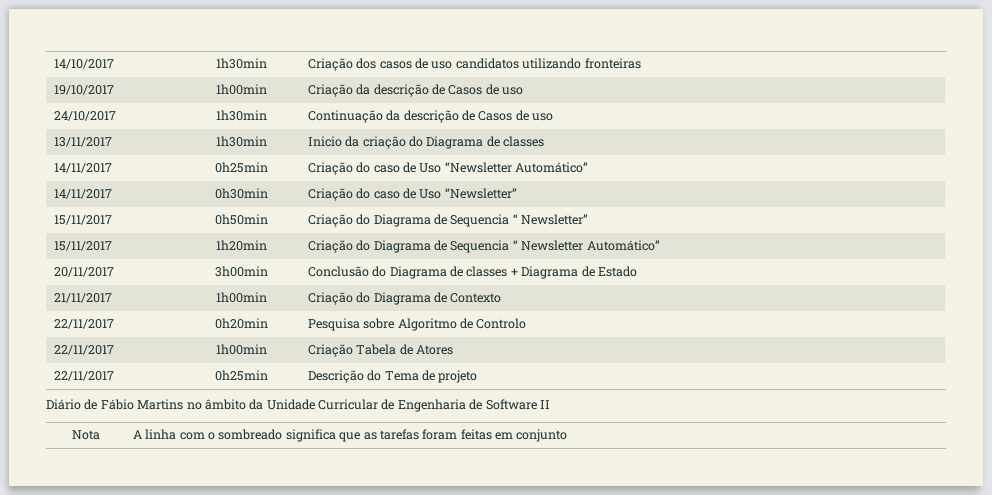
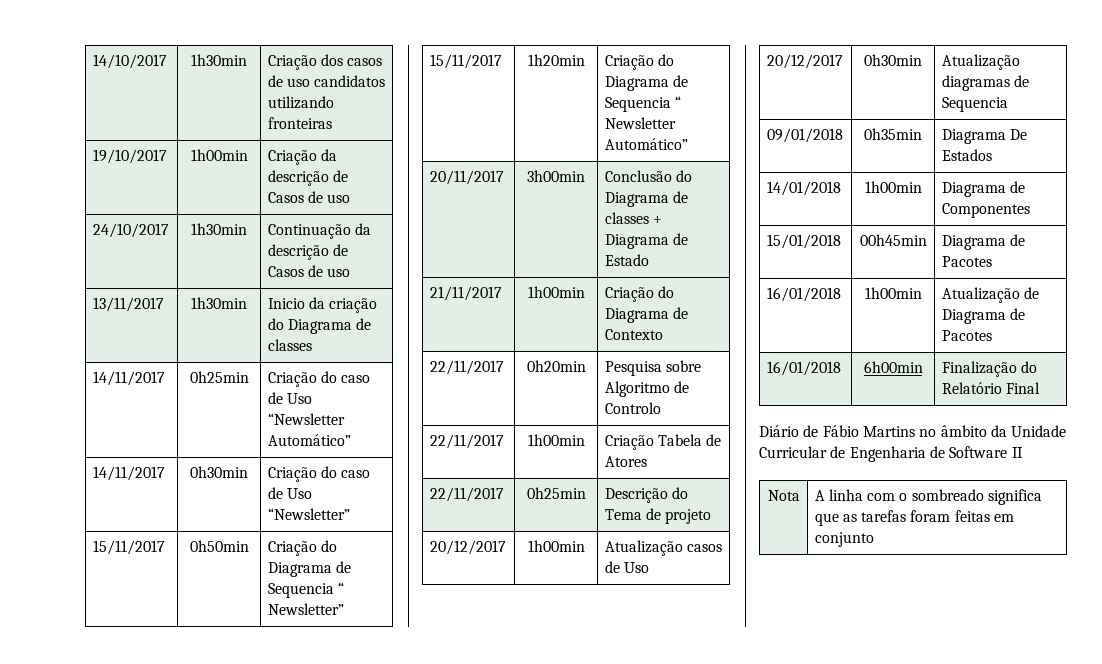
(478, 376) none -> [429,540,506,555] [527,540,585,552] [604,540,722,556] [604,561,649,573] [766,54,843,69] [864,54,922,66] [941,54,1020,70] [941,75,1029,91] [941,97,1008,112] [766,128,843,143] [864,128,922,140] [941,129,1027,144] [941,149,992,161] [766,181,841,196] [864,181,922,193] [941,181,1025,197] [941,203,1030,218] [766,234,841,249] [859,234,927,246] [941,234,1025,250] [941,256,992,267] [766,287,841,302] [864,287,922,299] [941,287,1039,303] [941,308,1025,324] [941,330,992,341] [766,361,841,376] [863,361,923,373] [941,361,1037,377] [941,382,1040,394] // 20/12/2017 | 1h00min | Atualização casos de Uso // 20/12/2017 | 0h30min | Atualização diagramas de Sequencia // 09/01/2018 | 0h35min | Diagrama De Estados // 14/01/2018 | 1h00min | Diagrama de Componentes // 15/01/2018 | 00h45min | Diagrama de Pacotes // 16/01/2018 | 1h00min | Atualização de Diagrama de Pacotes // 16/01/2018 | 6h00min | Finalização do Relatório Final

